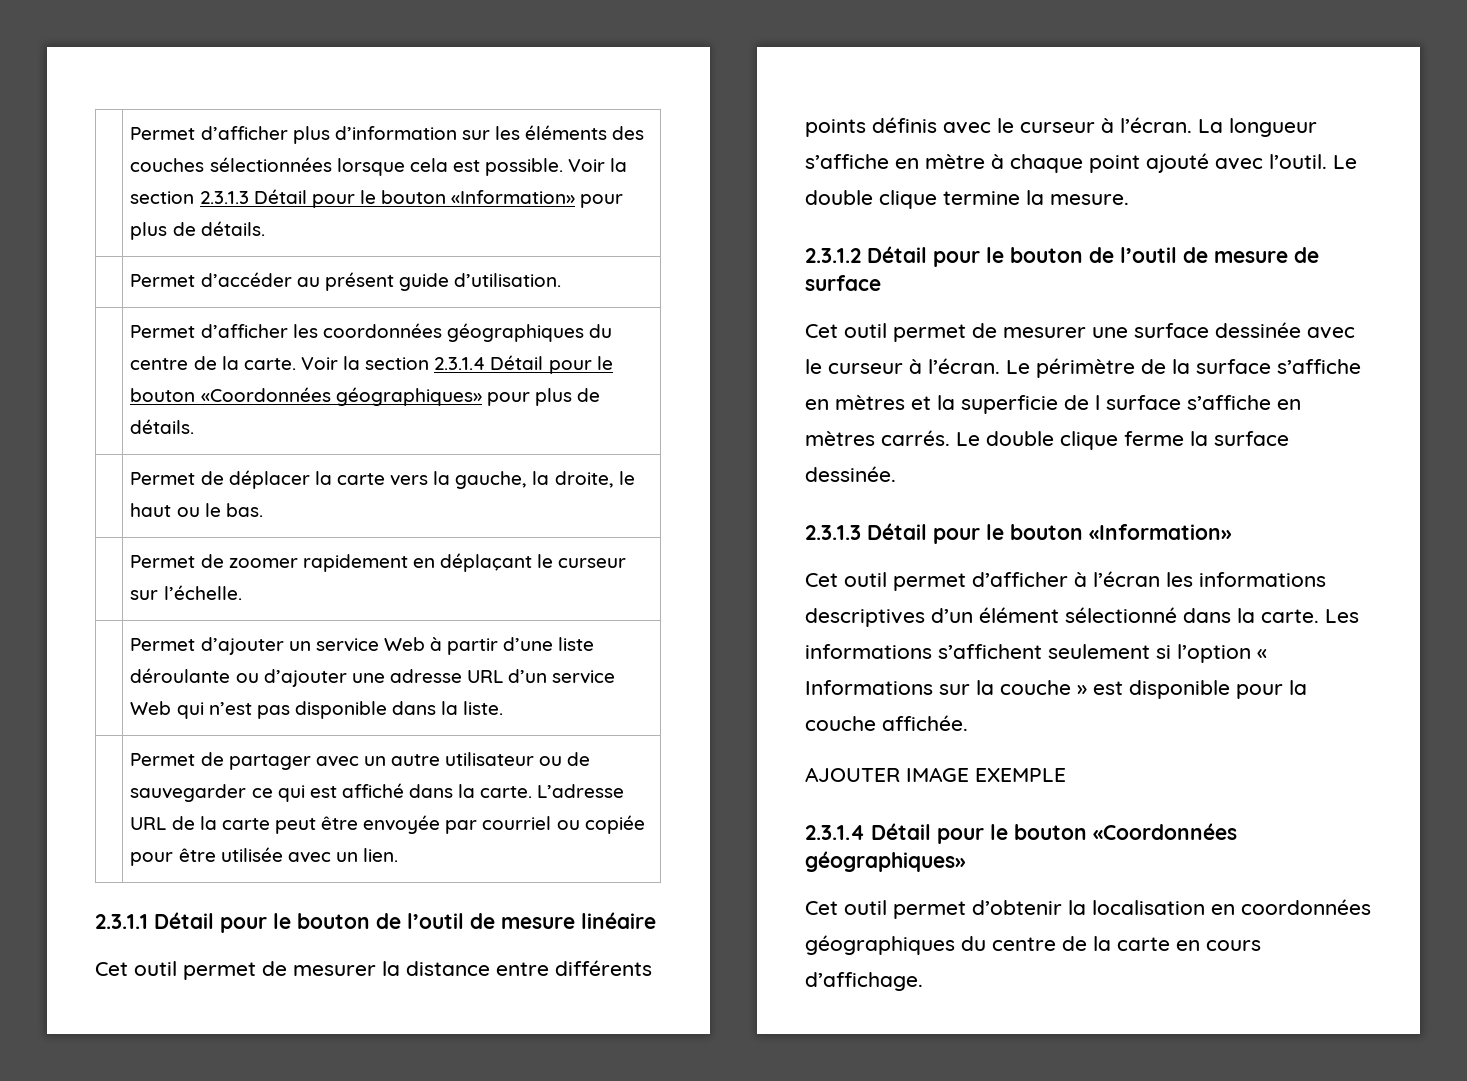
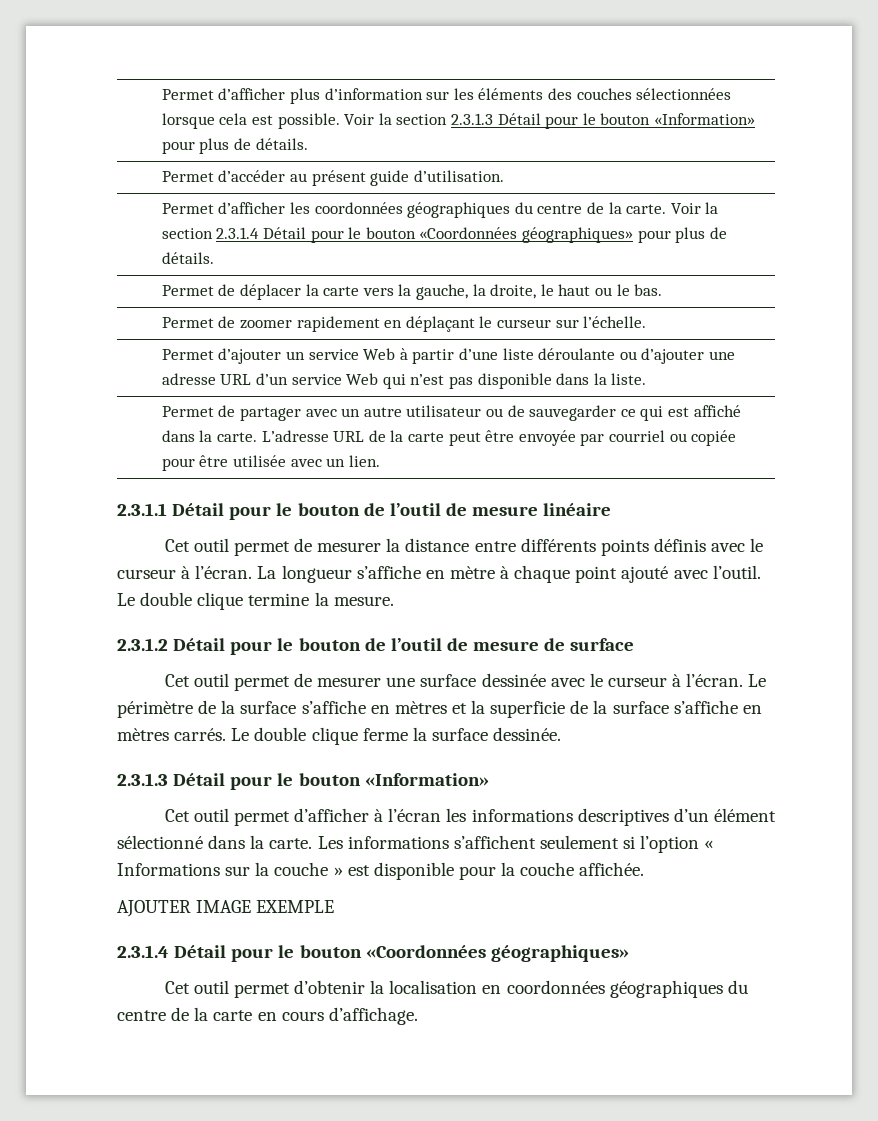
[1095,395,1100,410] l -> [593,700,608,714] la

